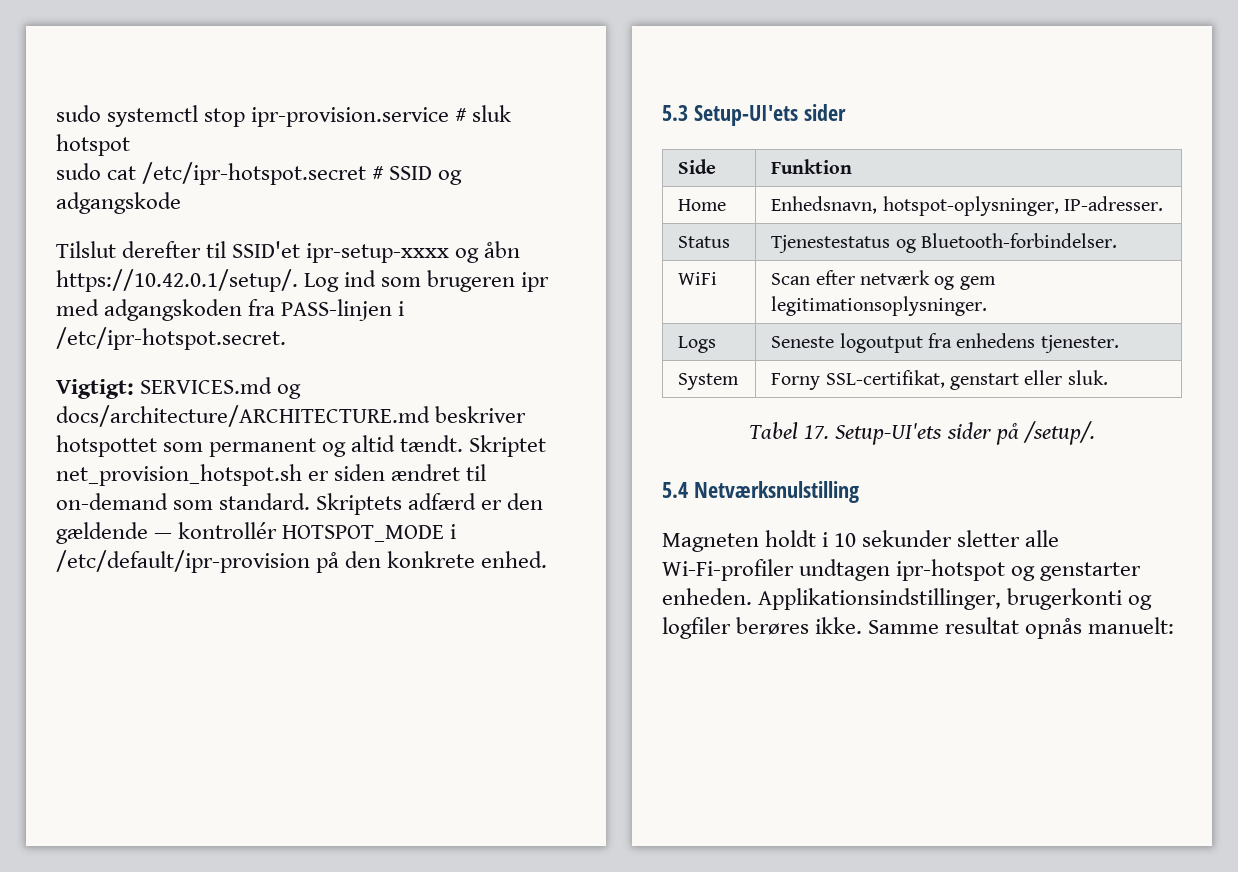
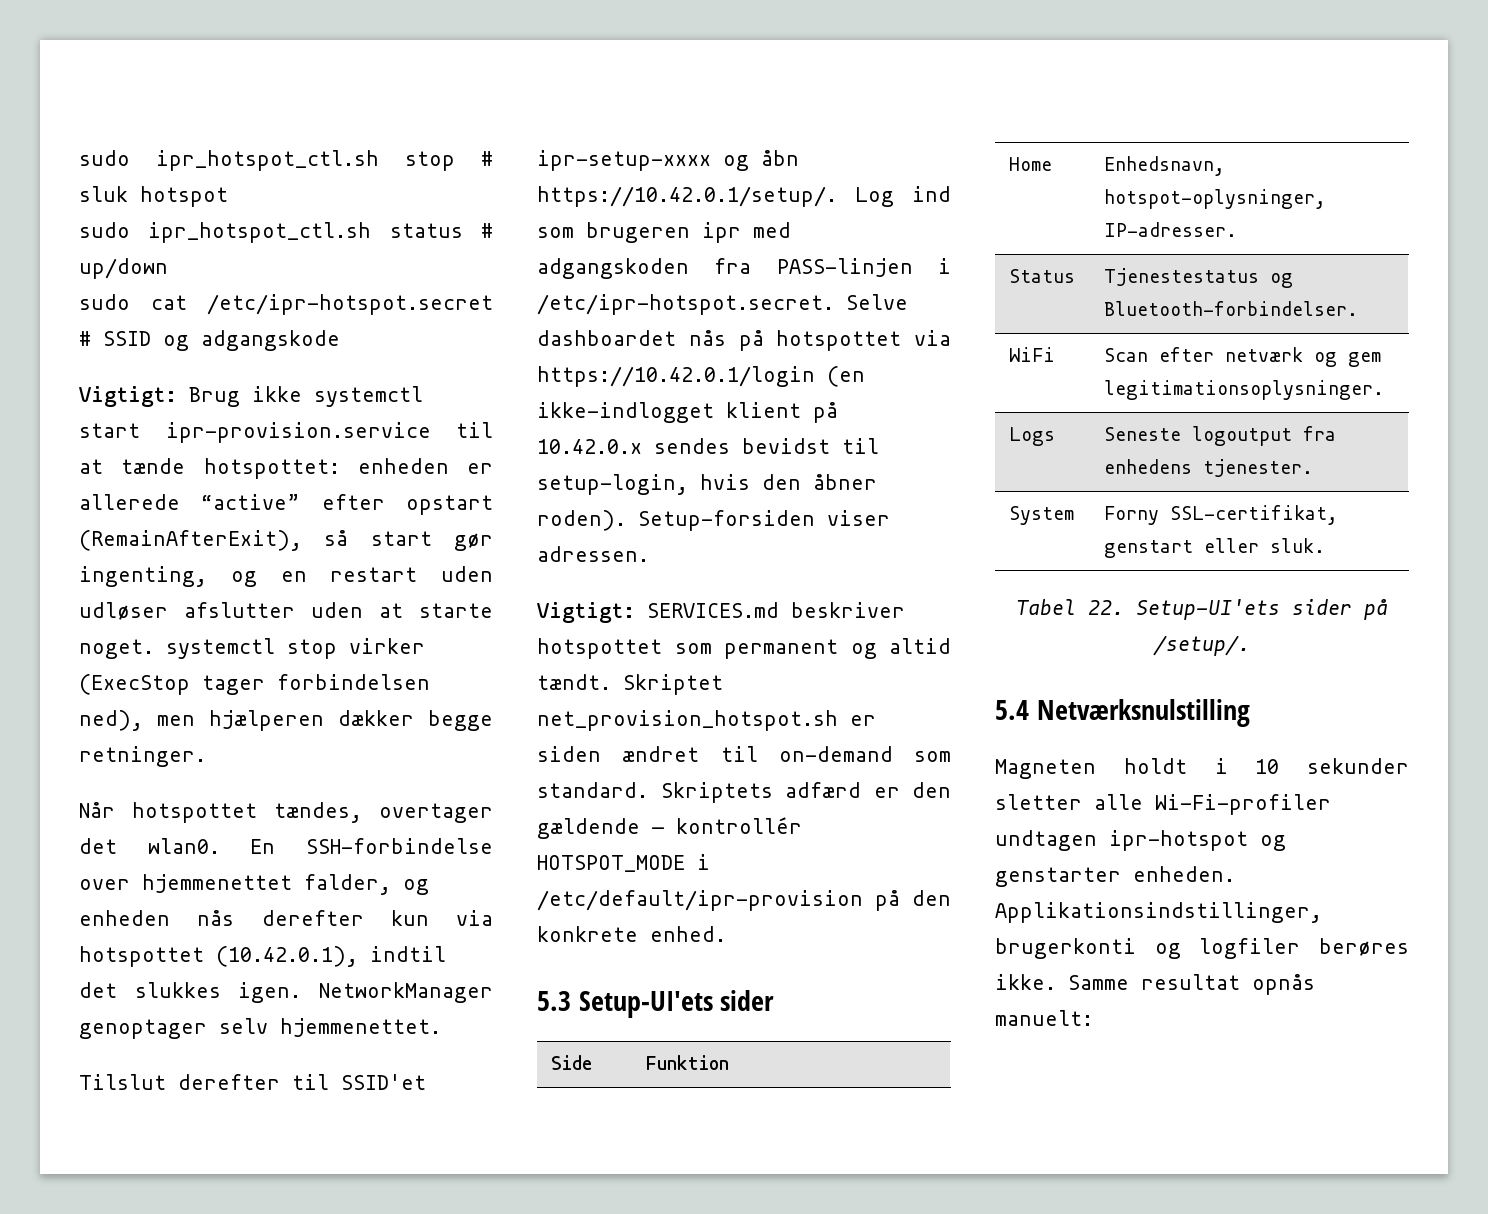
[56,105,450,127] sudo systemctl stop ipr-provision.service -> [79,150,455,171] sudo ipr_hotspot_ctl.sh stop
(130, 145) none -> [79,222,493,243] [79,258,168,279] // sudo ipr_hotspot_ctl.sh status # up/down
(181, 203) none -> [79,386,423,407] [79,422,493,443] [79,458,493,479] [79,494,493,515] [79,530,493,551] [79,566,493,587] [79,602,493,620] [79,638,425,659] [79,674,430,695] [79,710,493,731] [79,746,206,767] [79,802,493,823] [79,838,493,854] [79,874,429,895] [79,910,493,926] [79,946,446,967] [79,982,493,1003] [79,1018,441,1039] // Vigtigt: Brug ikke systemctl start ipr-provision.service til at tænde hotspottet: enheden er allerede “active” efter opstart (RemainAfterExit), så start gør ingenting, og en restart uden udløser afslutter uden at starte noget. systemctl stop virker (ExecStop tager forbindelsen ned), men hjælperen dækker begge retninger. // Når hotspottet tændes, overtager det wlan0. En SSH-forbindelse over hjemmenettet falder, og enheden nås derefter kun via hotspottet (10.42.0.1), indtil det slukkes igen. NetworkManager genoptager selv hjemmenettet.
(286, 338) none -> [846,294,908,310] [537,330,951,351] [537,366,865,387] [537,402,838,423] [537,438,879,454] [537,474,877,495] [537,510,890,531] [537,546,649,562] Selve dashboardet nås på hotspottet via https://10.42.0.1/login (en ikke-indlogget klient på 10.42.0.x sendes bevidst til setup-login, hvis den åbner roden). Setup-forsiden viser adressen.
[277,384,302,399] [56,405,430,427] og docs/architecture/ARCHITECTURE.md -> (779, 610) none
[804,425,830,439] 17. -> [1088,600,1124,615] 22.

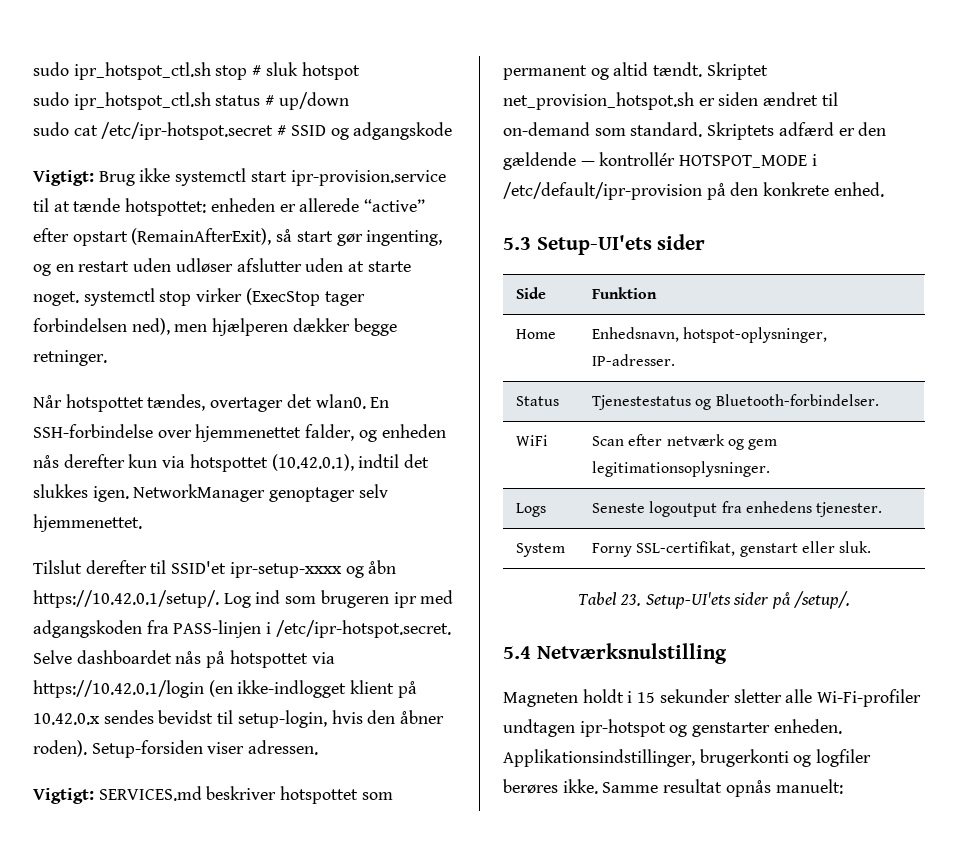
[1088,600,1124,615] 22. -> [619,594,641,606] 23.
[1255,759,1280,774] 10 -> [637,692,656,703] 15

